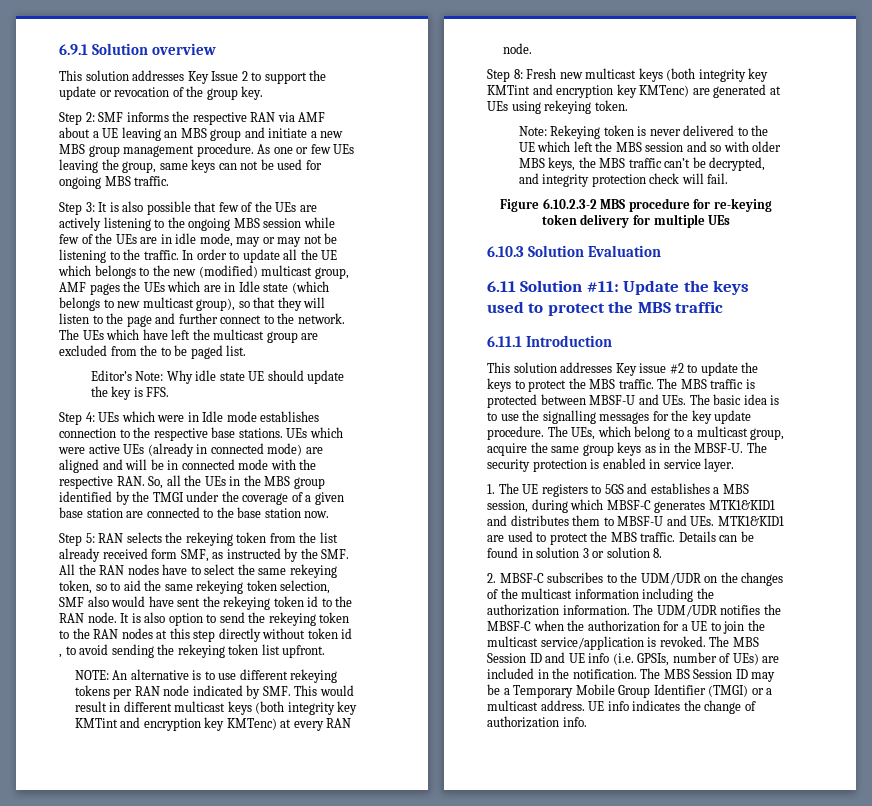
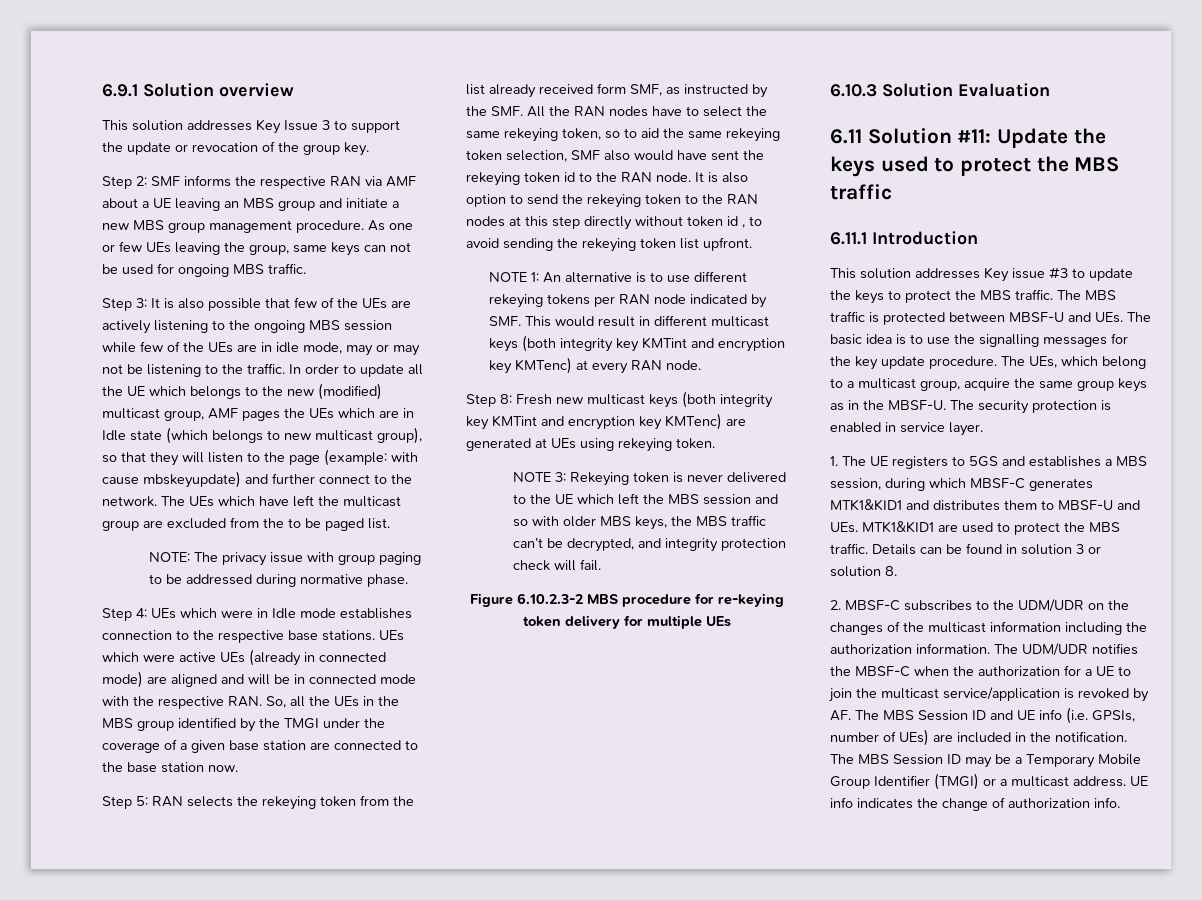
[241,71,248,81] 2 -> [322,120,330,130] 3
(152, 321) none -> [324,449,418,466] [102,471,241,488] (example: with cause mbskeyupdate)
[90,370,345,384] [90,386,170,400] Editor’s Note: Why idle state UE should update the key is FFS. -> [148,552,421,566] [148,574,408,587] NOTE: The privacy issue with group paging to be addressed during normative phase.
[74,670,109,680] NOTE: -> [489,272,540,282] NOTE 1:
[518,126,547,136] Note: -> [512,472,566,482] NOTE 3:
[669,363,684,374] #2 -> [1049,267,1068,279] #3
[659,636,706,647] revoked. -> [1078,688,1149,702] [830,710,851,721] revoked by AF.

